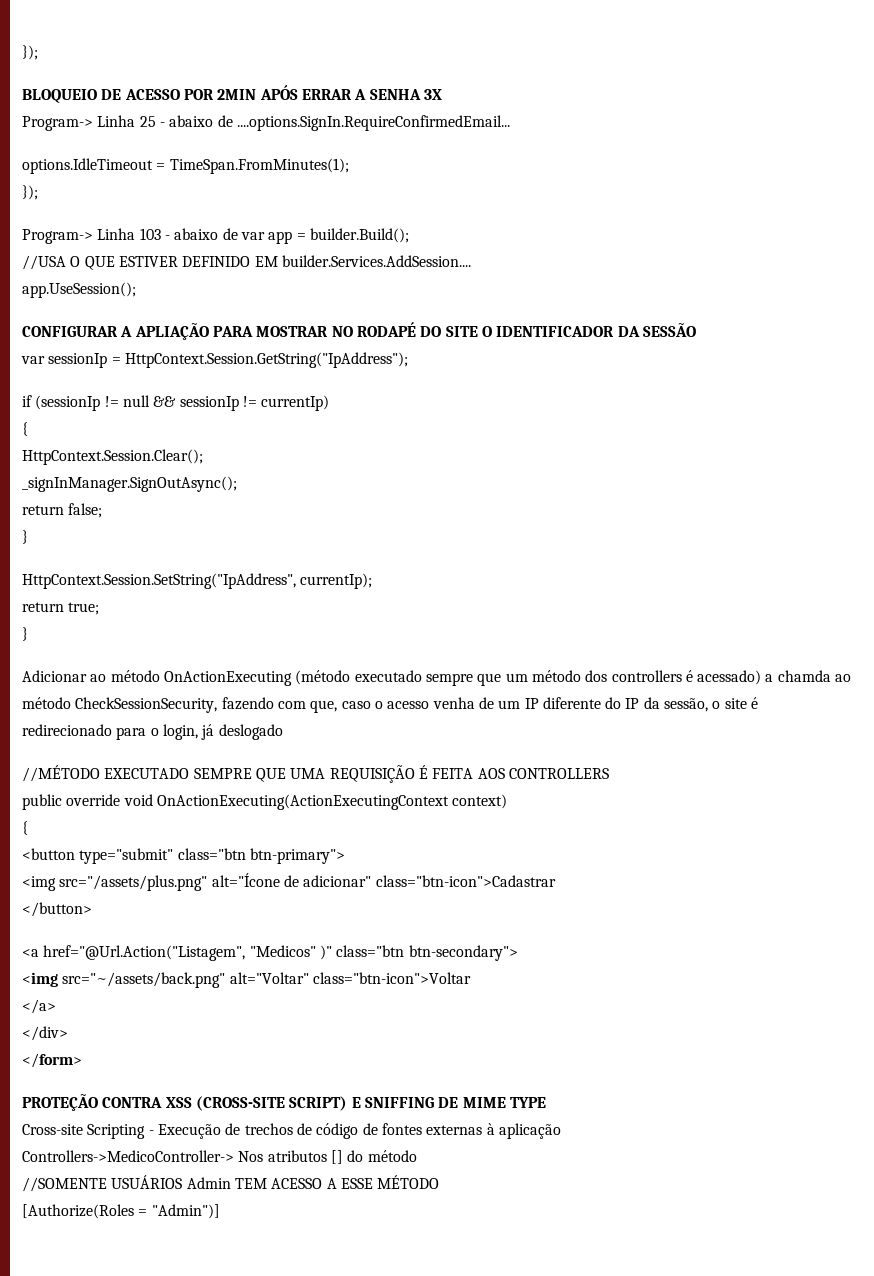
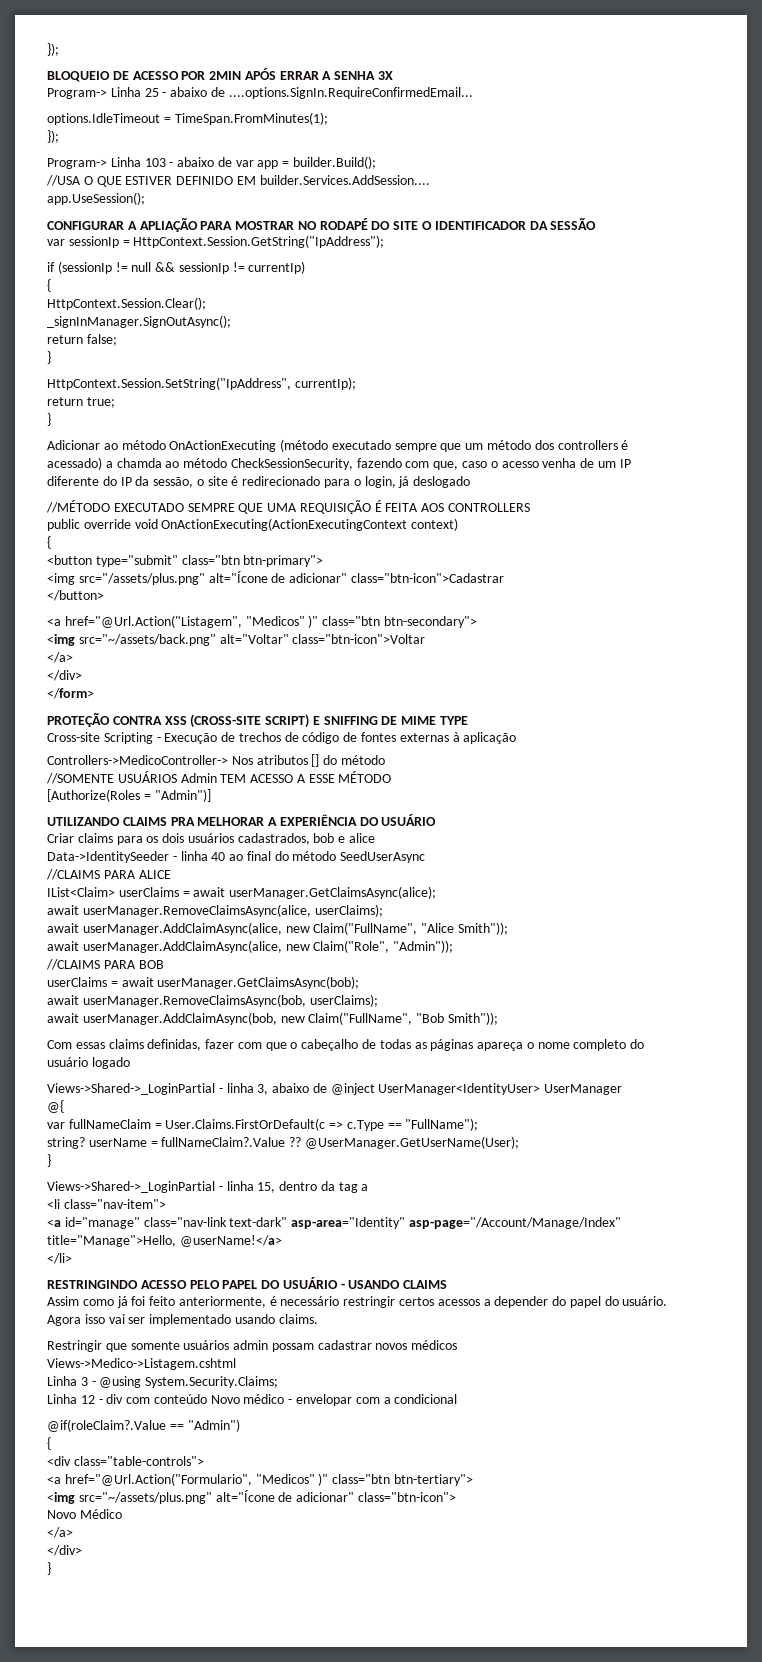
(220, 1211) none -> [47,814,437,826] [47,833,376,845] [47,851,426,863] [46,869,171,880] [47,886,437,899] [47,904,383,917] [47,922,508,935] [47,940,454,953] [46,959,164,970] [47,976,360,989] [47,994,378,1007] [47,1012,498,1025] [47,1039,645,1051] [47,1057,130,1069] [47,1083,623,1095] [47,1100,64,1113] [47,1118,479,1131] [47,1136,519,1149] [47,1154,51,1167] [47,1181,369,1193] [47,1199,166,1209] [47,1217,621,1229] [47,1235,282,1247] [47,1253,72,1264] [47,1277,448,1289] [47,1296,668,1308] [47,1314,318,1326] [47,1340,458,1352] [47,1358,236,1370] [47,1376,279,1388] [47,1394,458,1406] [47,1419,240,1432] [47,1437,51,1450] [47,1456,204,1466] [47,1473,473,1486] [47,1490,456,1504] [47,1509,122,1519] [47,1527,73,1538] [47,1545,82,1556] [47,1562,51,1575] // UTILIZANDO CLAIMS PRA MELHORAR A EXPERIÊNCIA DO USUÁRIO // Criar claims para os dois usuários cadastrados, bob e alice // Data->IdentitySeeder - linha 40 ao final do método SeedUserAsync // //CLAIMS PARA ALICE // IList<Claim> userClaims = await userManager.GetClaimsAsync(alice); // await userManager.RemoveClaimsAsync(alice, userClaims); // await userManager.AddClaimAsync(alice, new Claim("FullName", "Alice Smith")); // await userManager.AddClaimAsync(alice, new Claim("Role", "Admin")); // //CLAIMS PARA BOB // userClaims = await userManager.GetClaimsAsync(bob); // await userManager.RemoveClaimsAsync(bob, userClaims); // await userManager.AddClaimAsync(bob, new Claim("FullName", "Bob Smith")); // Com essas claims definidas, fazer com que o cabeçalho de todas as páginas apareça o nome completo do usuário logado // Views->Shared->_LoginPartial - linha 3, abaixo de @inject UserManager<IdentityUser> UserManager // @{ // var fullNameClaim = User.Claims.FirstOrDefault(c => c.Type == "FullName"); // string? userName = fullNameClaim?.Value ?? @UserManager.GetUserName(User); // } // Views->Shared->_LoginPartial - linha 15, dentro da tag a // <li class="nav-item"> // <a id="manage" class="nav-link text-dark" asp-area="Identity" asp-page="/Account/Manage/Index" title="Manage">Hello, @userName!</a> // </li> // RESTRINGINDO ACESSO PELO PAPEL DO USUÁRIO - USANDO CLAIMS // Assim como já foi feito anteriormente, é necessário restringir certos acessos a depender do papel do usuário. Agora isso vai ser implementado usando claims. // Restringir que somente usuários admin possam cadastrar novos médicos // Views->Medico->Listagem.cshtml // Linha 3 - @using System.Security.Claims; // Linha 12 - div com conteúdo Novo médico - envelopar com a condicional // @if(roleClaim?.Value == "Admin") // { // <div class="table-controls"> // <a href="@Url.Action("Formulario", "Medicos" )" class="btn btn-tertiary"> // <img src="~/assets/plus.png" alt="Ícone de adicionar" class="btn-icon"> // Novo Médico // </a> // </div> // }

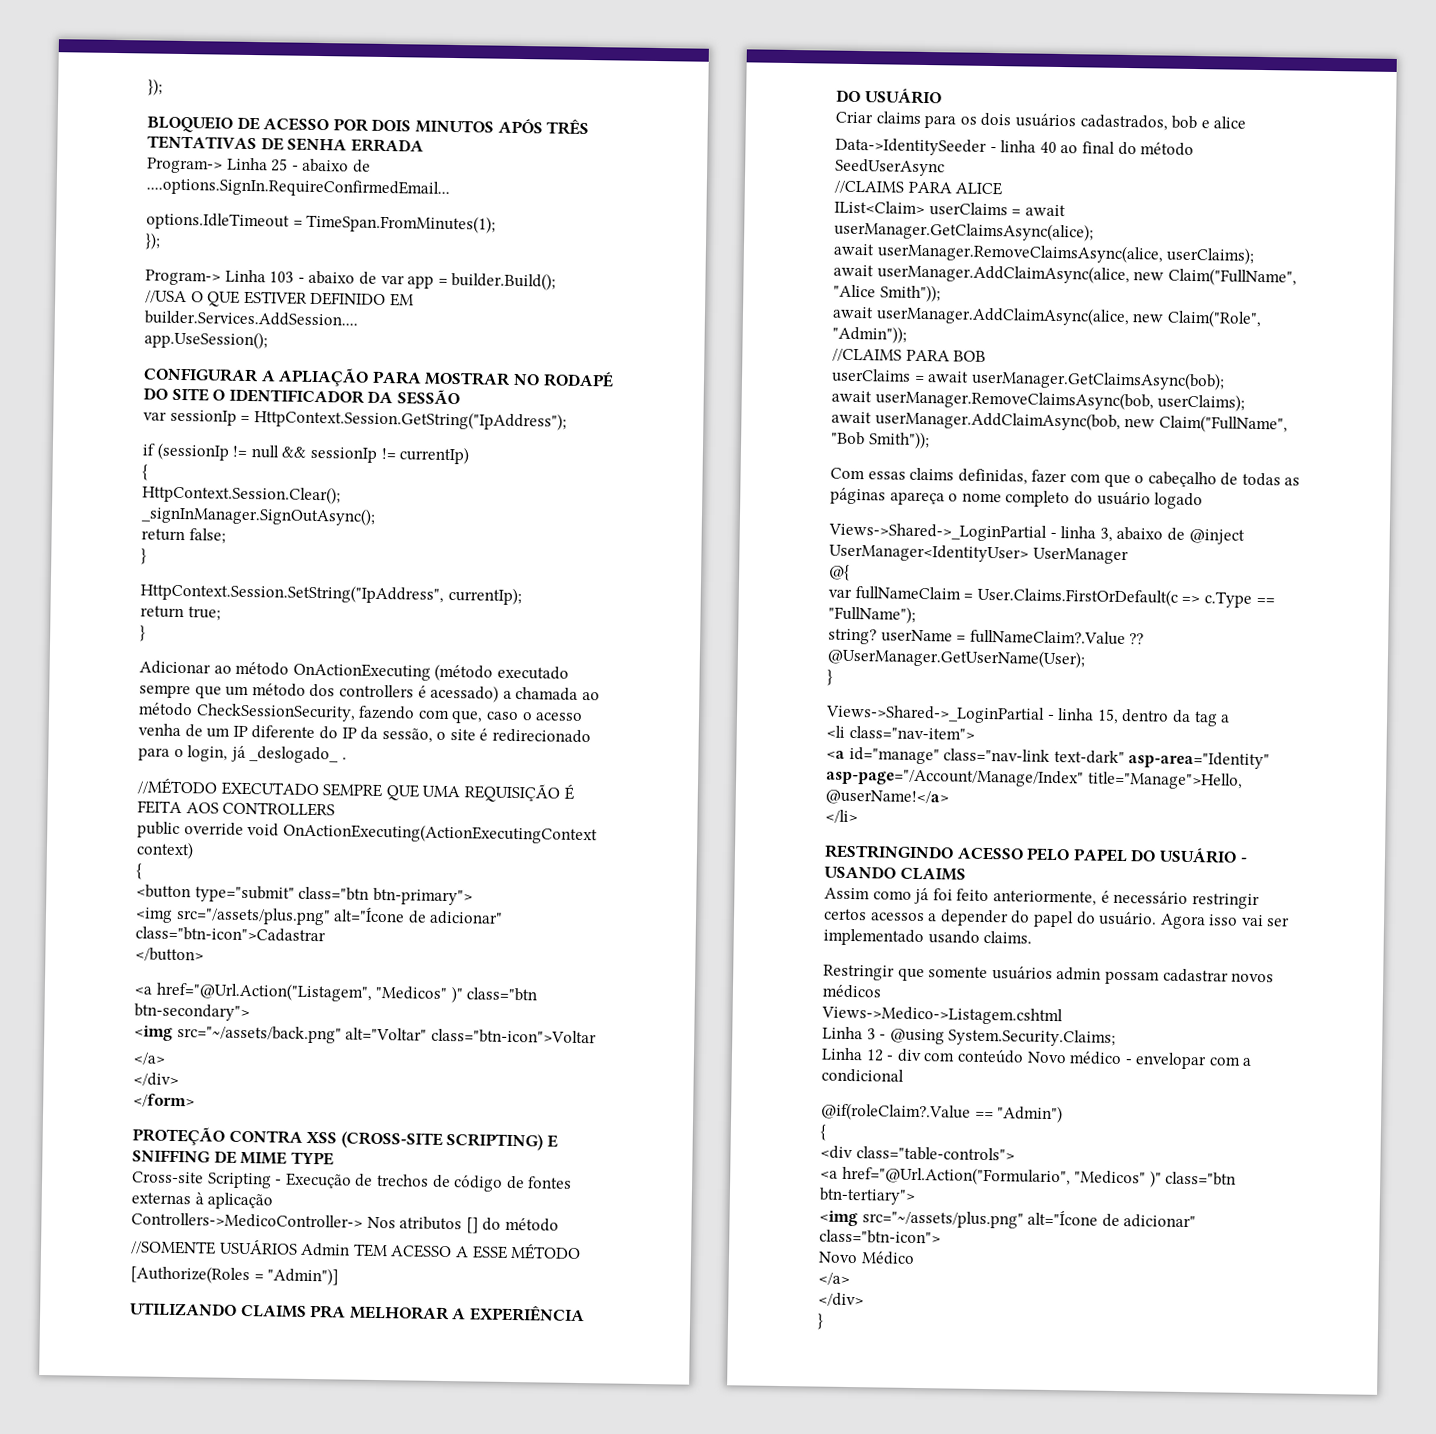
[209,68,394,80] 2MIN APÓS ERRAR A SENHA 3X -> [371,118,590,136] [147,135,424,153] DOIS MINUTOS APÓS TRÊS TENTATIVAS DE SENHA ERRADA
[116,458,162,468] chamda -> [515,686,579,701] chamada
[413,476,471,488] deslogado -> [249,746,347,764] _deslogado_ .
[265,714,310,728] SCRIPT) -> [446,1133,544,1151] SCRIPTING)

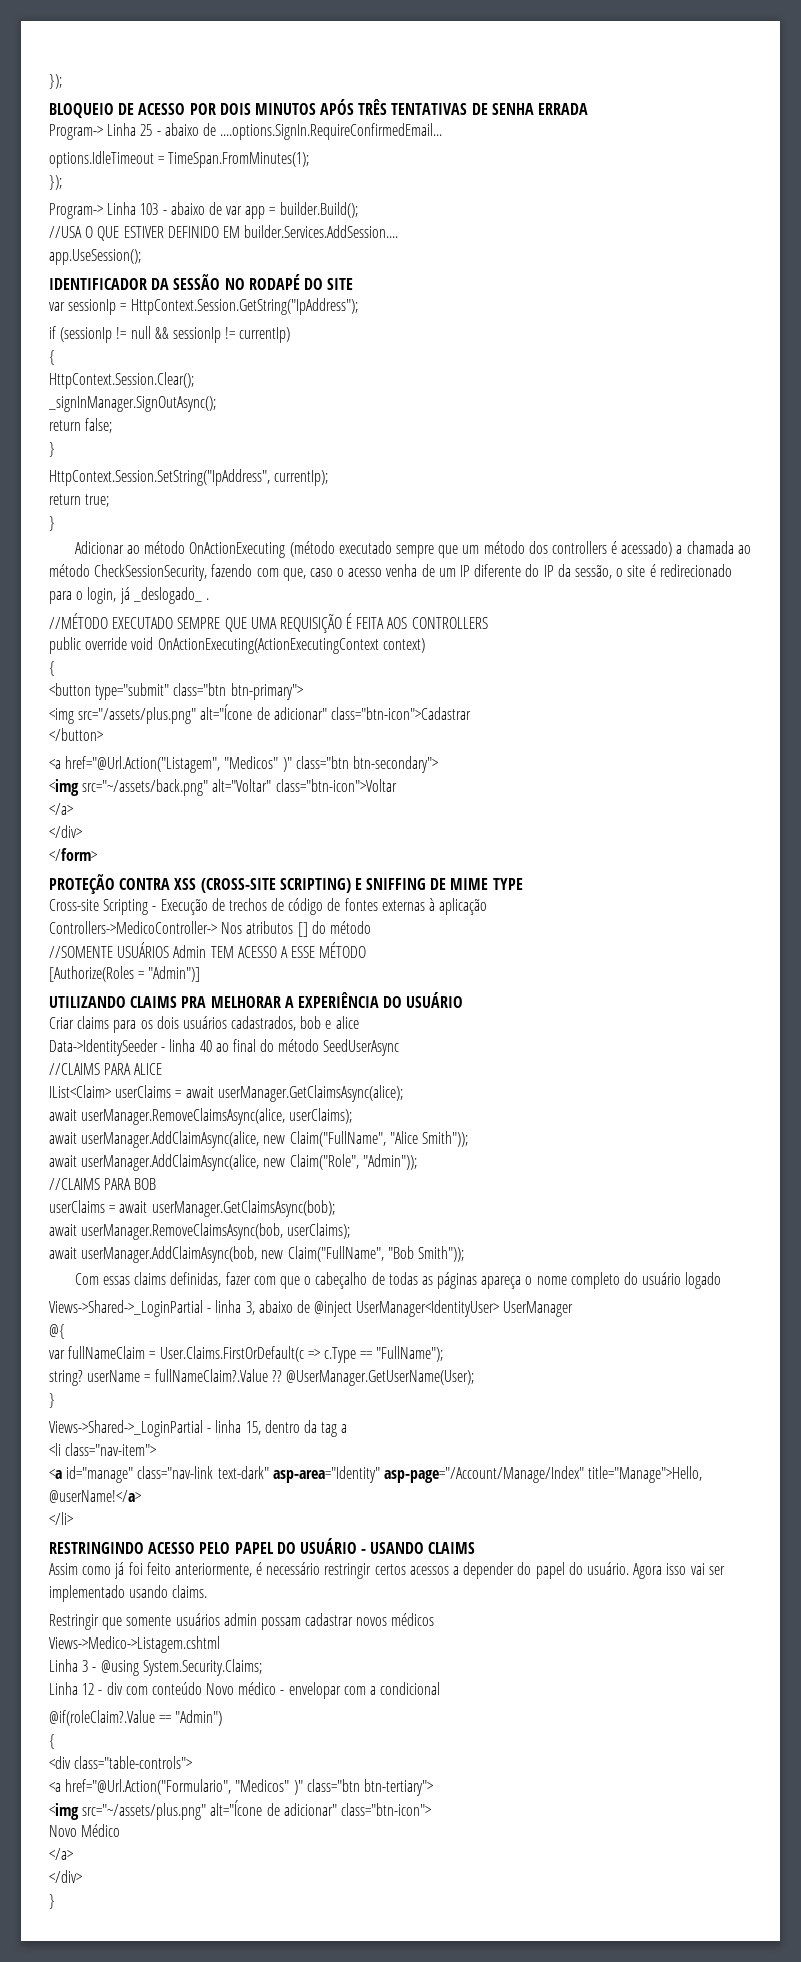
[143,367,512,387] CONFIGURAR A APLIAÇÃO PARA MOSTRAR -> [49,274,221,290] IDENTIFICADOR DA SESSÃO
[212,388,460,406] O IDENTIFICADOR DA SESSÃO -> (354, 284) none

